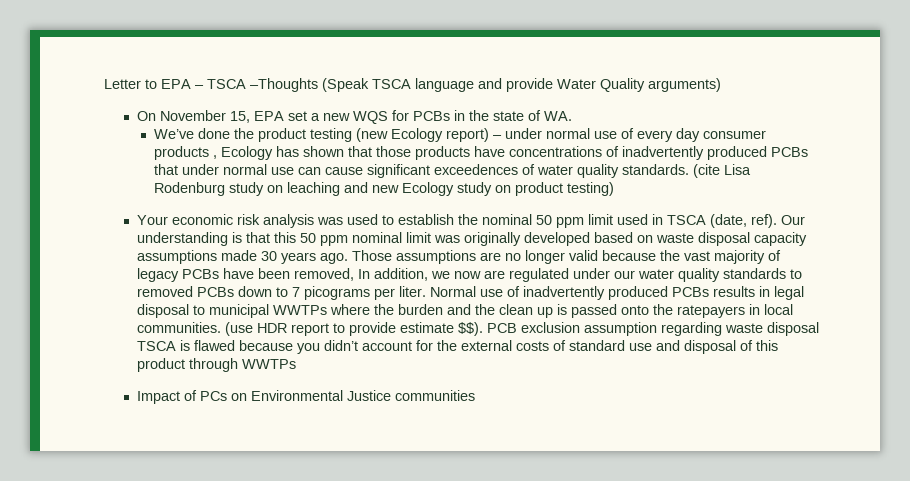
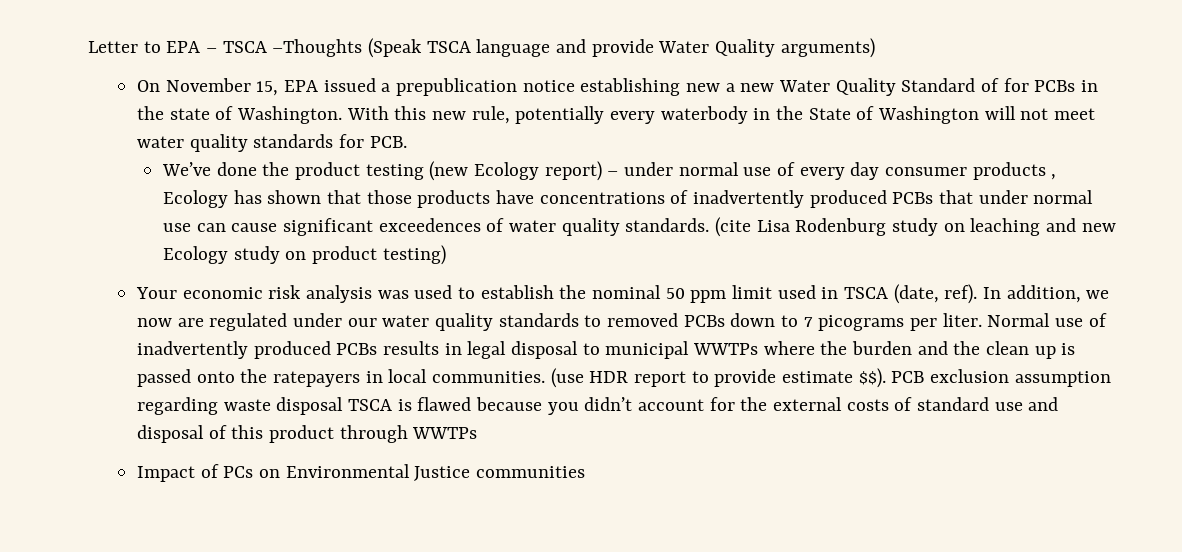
[288,111,389,124] set a new WQS -> [323,78,1000,96] issued a prepublication notice establishing new a new Water Quality Standard of
[544,111,573,121] WA. -> [237,106,1096,124] [137,134,407,152] Washington. With this new rule, potentially every waterbody in the State of Washington will not meet water quality standards for PCB.
[781,215,806,225] [137,232,808,246] [137,250,782,264] [137,268,355,282] Our understanding is that this 50 ppm nominal limit was originally developed based on waste disposal capacity assumptions made 30 years ago. Those assumptions are no longer valid because the vast majority of legacy PCBs have been removed, -> (978, 294) none

